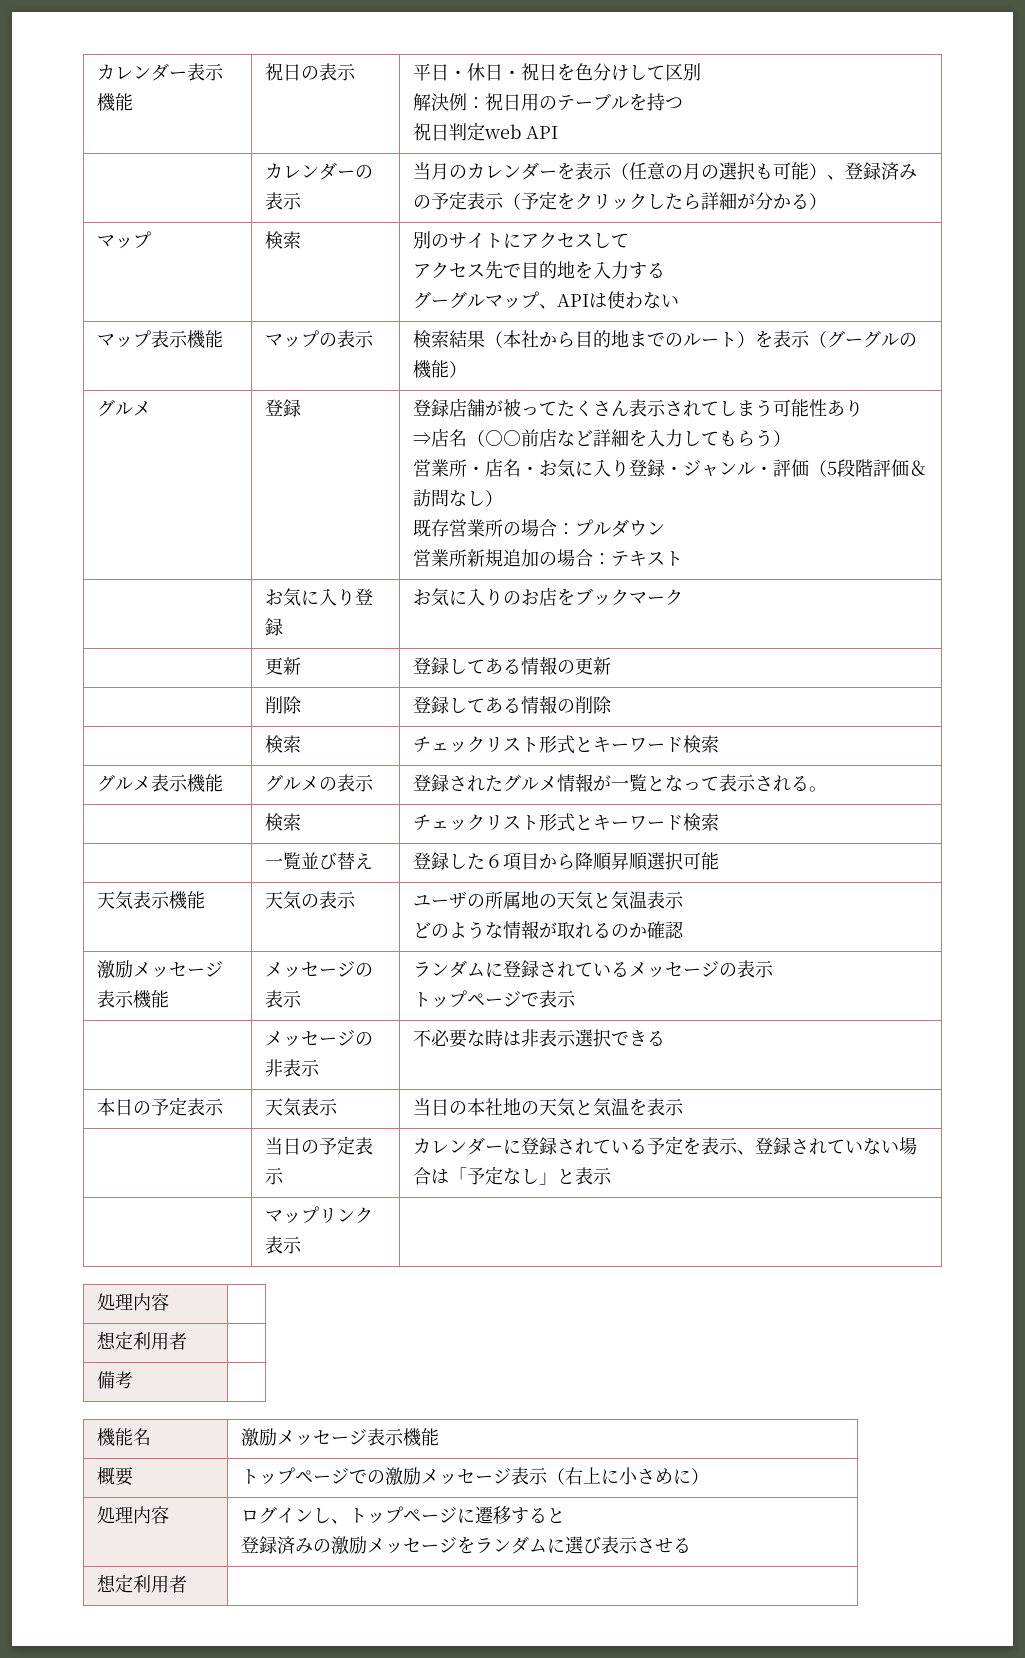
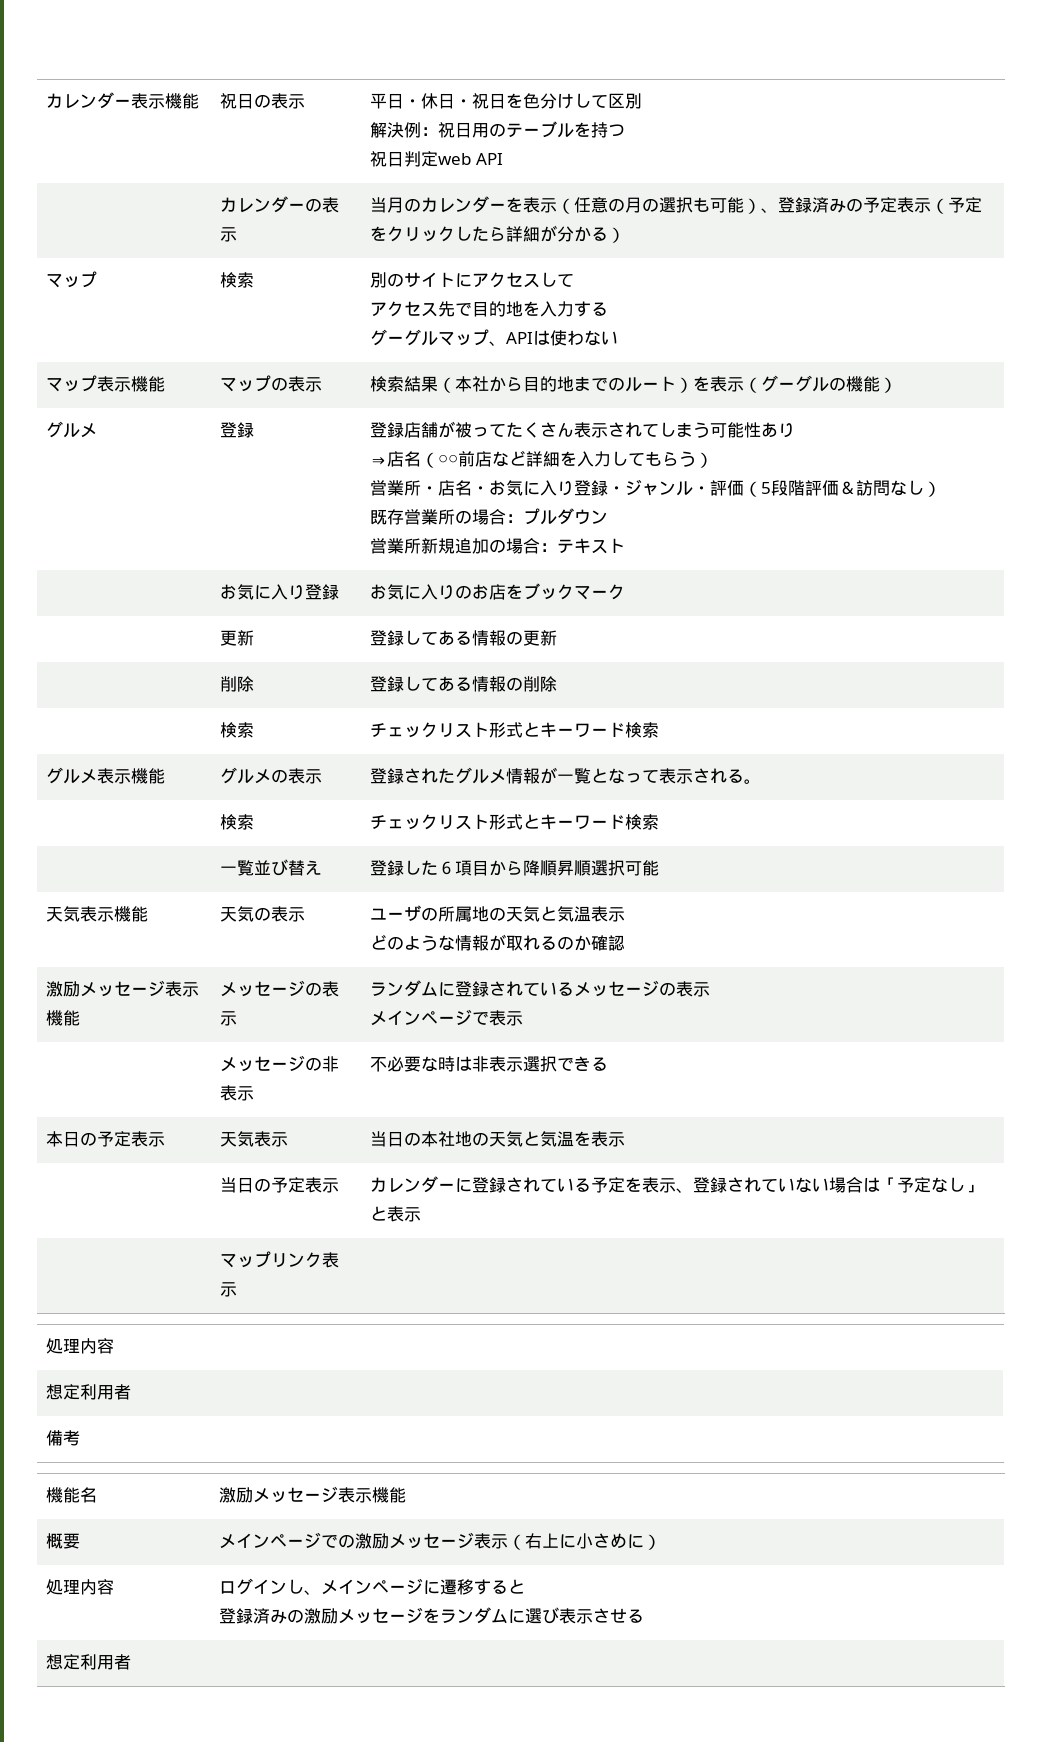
[413,990,468,1008] トップ -> [370,1010,422,1026] メイン
[241,1467,296,1485] トップ -> [219,1533,271,1549] メイン
[349,1506,404,1524] トップ -> [321,1579,373,1595] メイン

